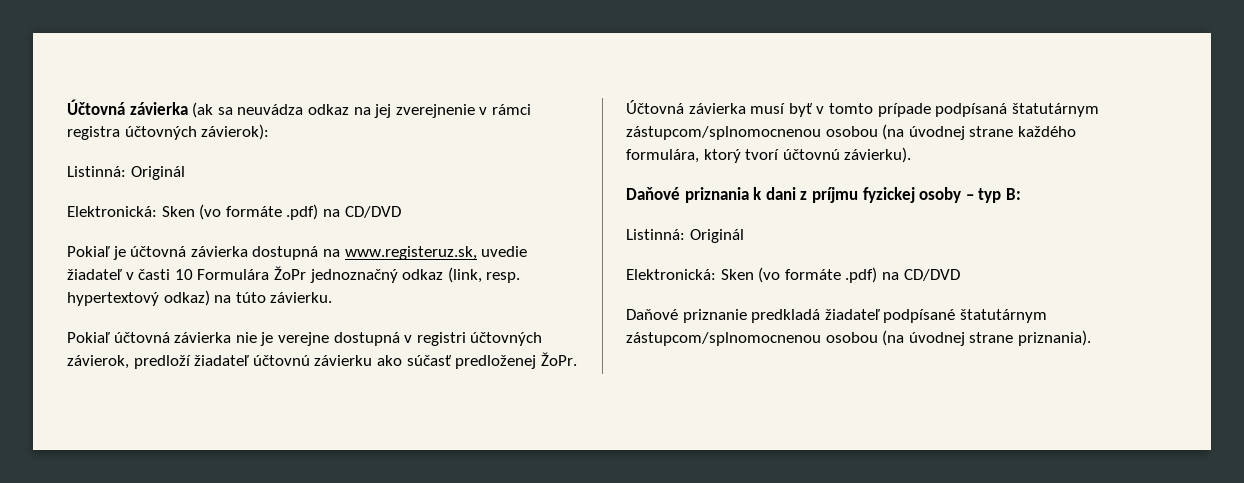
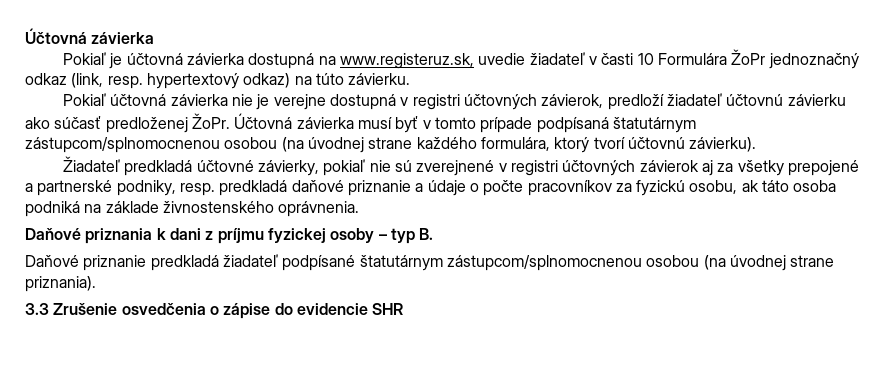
[67,99,531,118] [67,124,270,140] [67,166,185,180] [67,204,401,220] Účtovná závierka (ak sa neuvádza odkaz na jej zverejnenie v rámci registra účtovných závierok): // Listinná: Originál // Elektronická: Sken (vo formáte .pdf) na CD/DVD -> [25,28,155,44] Účtovná závierka
(912, 155) none -> [63,156,859,176] [25,180,837,196] [25,201,360,217] // Žiadateľ predkladá účtovné závierky, pokiaľ nie sú zverejnené v registri účtovných závierok aj za všetky prepojené a partnerské podniky, resp. predkladá daňové priznanie a údaje o počte pracovníkov za fyzickú osobu, ak táto osoba podniká na základe živnostenského oprávnenia.
[1005,188,1021,200] [626,229,744,243] [626,267,960,283] B: // Listinná: Originál // Elektronická: Sken (vo formáte .pdf) na CD/DVD -> [419,228,434,240] B.
(1091, 338) none -> [25,303,404,319] // 3.3 Zrušenie osvedčenia o zápise do evidencie SHR

